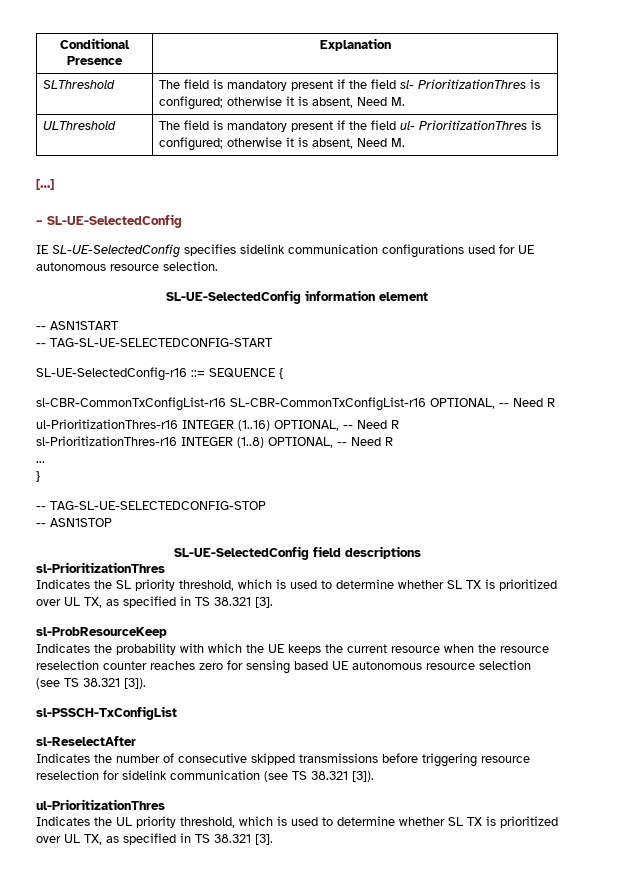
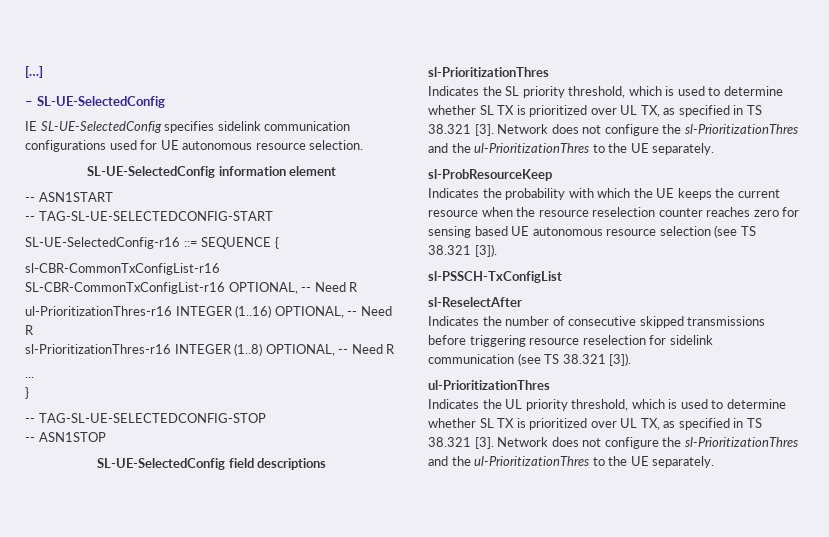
[60,38,130,49] [67,56,123,65] [319,38,391,51] [42,80,115,89] [158,79,540,91] [158,96,405,110] [42,121,116,130] [158,120,541,132] [158,137,405,151] Conditional Presence | Explanation // SLThreshold | The field is mandatory present if the field sl- PrioritizationThres is configured; otherwise it is absent, Need M. // ULThreshold | The field is mandatory present if the field ul- PrioritizationThres is configured; otherwise it is absent, Need M. // -> (25, 72) none
(273, 602) none -> [497,124,798,136] [428,143,715,155] Network does not configure the sl-PrioritizationThres and the ul-PrioritizationThres to the UE separately.
(273, 839) none -> [497,437,798,449] [428,456,715,468] Network does not configure the sl-PrioritizationThres and the ul-PrioritizationThres to the UE separately.

